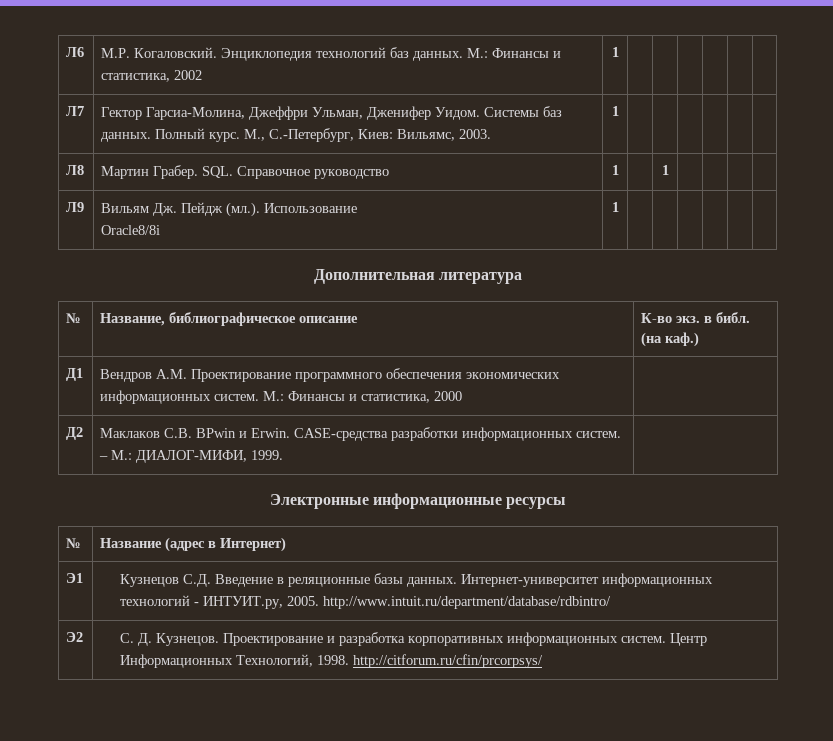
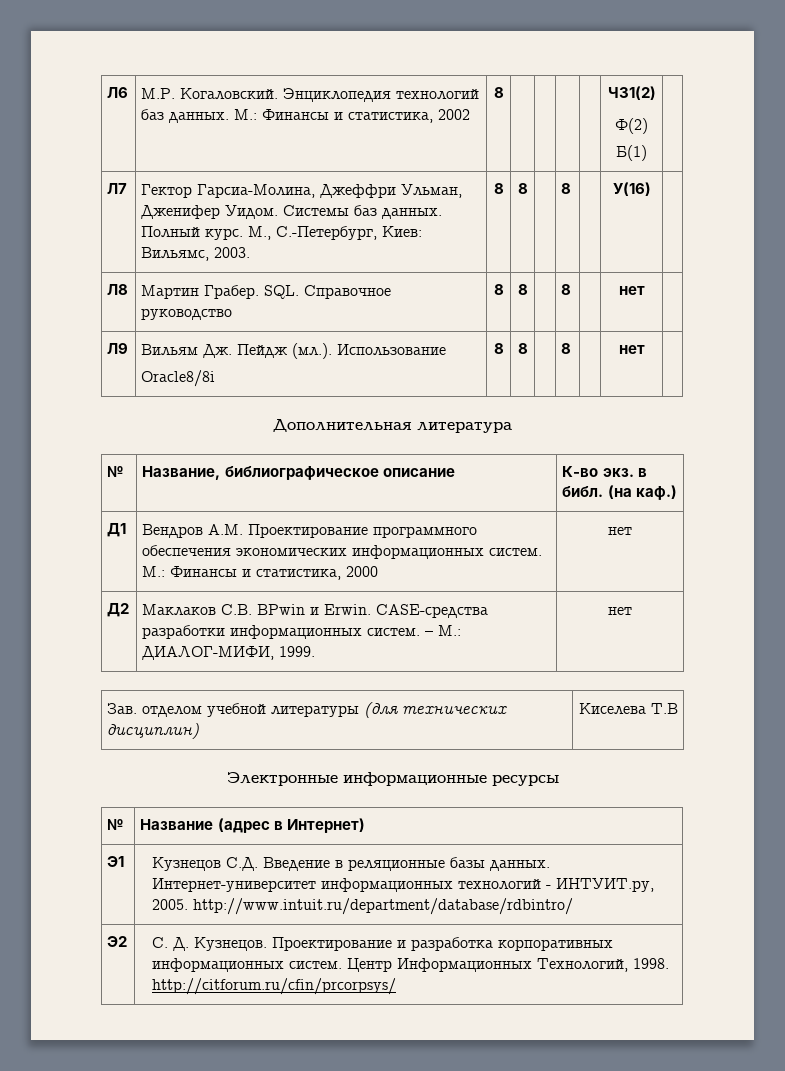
[611,47,619,57] 1 | | | | | -> [493,87,504,98] [607,86,656,100] [615,118,648,134] [616,145,647,161] 8 | | | | | ЧЗ1(2) // Ф(2) // Б(1)
[611,106,619,116] 1 | | | | | -> [493,183,504,194] [517,183,528,194] [561,183,572,194] [612,182,651,196] 8 | 8 | | 8 | | У(16)
[611,165,619,175] [661,165,669,175] 1 | | 1 | | | -> [493,284,504,295] [517,284,528,295] [561,284,572,295] [618,286,645,295] 8 | 8 | | 8 | | нет
[611,202,619,212] 1 | | | | | -> [493,343,504,354] [517,343,528,354] [561,343,572,354] [618,345,645,354] 8 | 8 | | 8 | | нет
(463, 396) none -> [608,527,632,535] нет
(284, 455) none -> [608,607,632,615] [107,702,508,718] [107,723,200,739] [578,703,678,715] нет // Зав. отделом учебной литературы (для технических дисциплин) | Киселева Т.В

